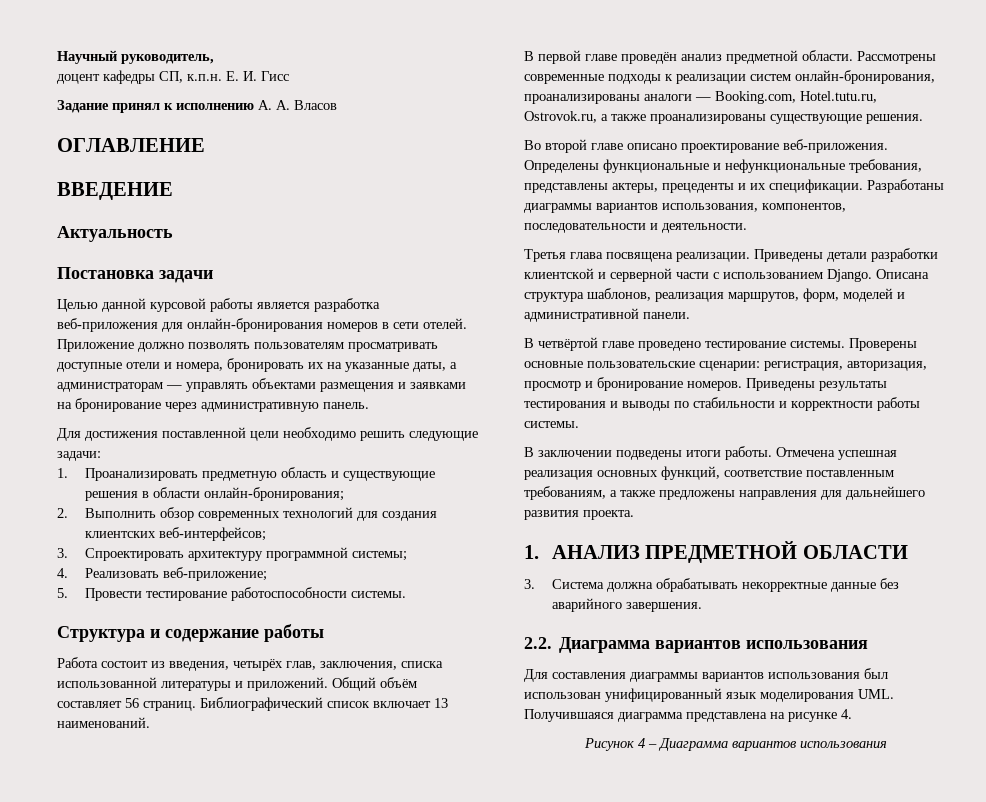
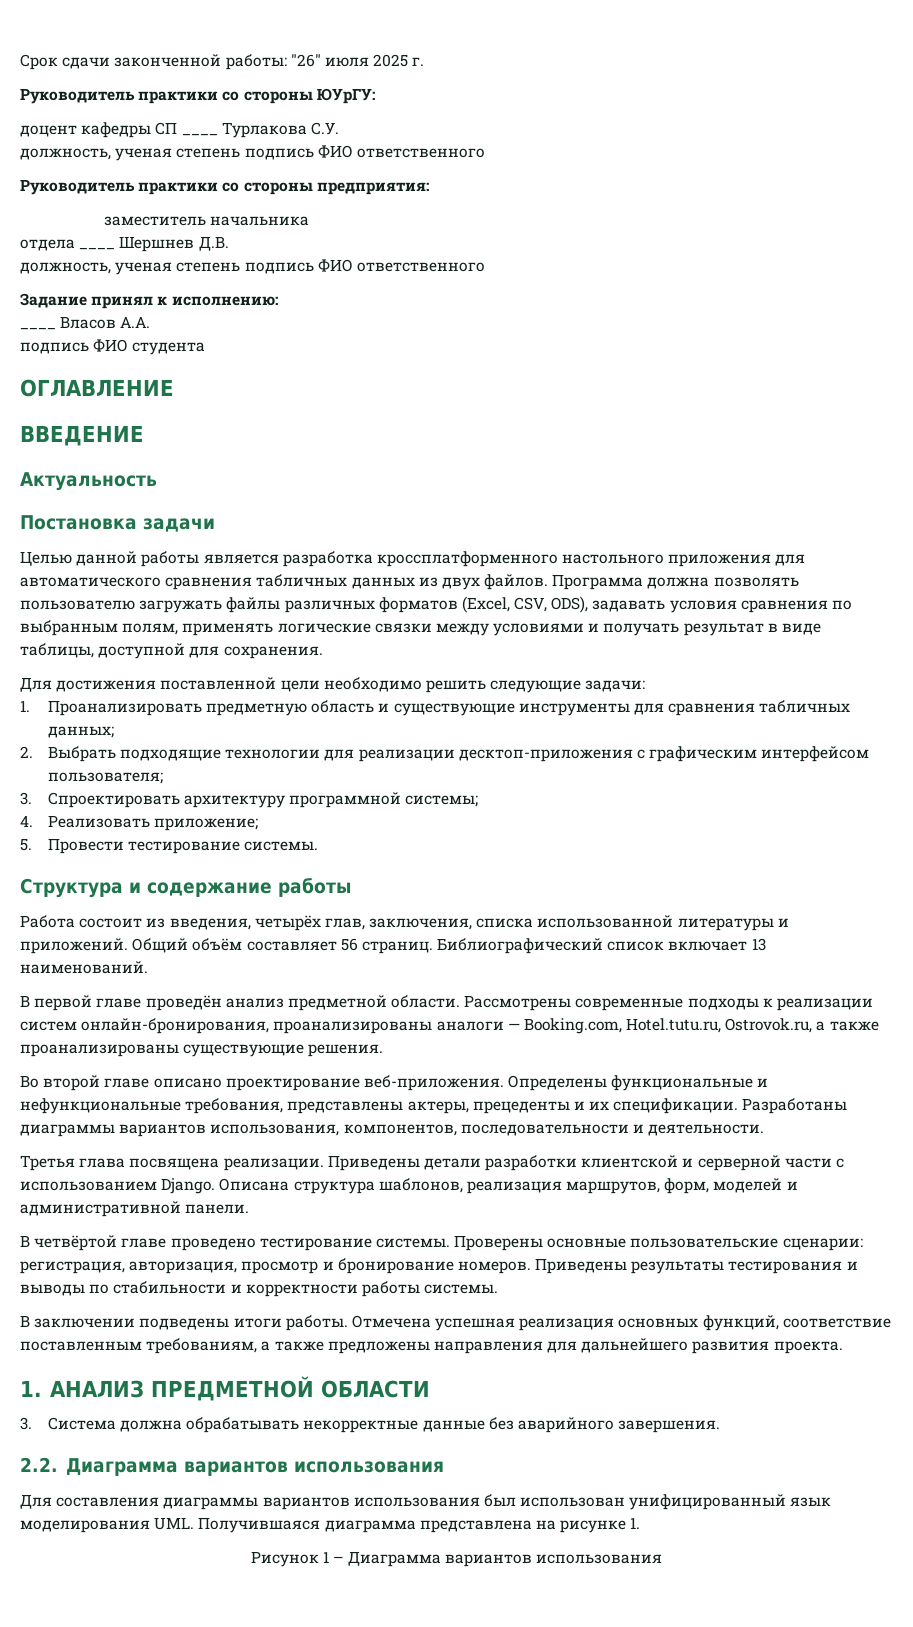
[57,50,214,64] [57,70,289,84] [57,100,337,113] Научный руководитель, // доцент кафедры СП, к.п.н. Е. И. Гисс // Задание принял к исполнению А. А. Власов -> [20,54,425,70] [20,88,375,104] [20,122,339,138] [20,145,485,161] [20,179,429,195] [103,216,309,226] [20,236,229,252] [20,259,485,275] [20,293,278,309] [20,316,151,330] [20,339,206,355] Срок сдачи законченной работы: "26" июля 2025 г. // Руководитель практики со стороны ЮУрГУ: // доцент кафедры СП ____ Турлакова С.У. // должность, ученая степень подпись ФИО ответственного // Руководитель практики со стороны предприятия: // заместитель начальника // отдела ____ Шершнев Д.В. // должность, ученая степень подпись ФИО ответственного // Задание принял к исполнению: // ____ Власов А.А. // подпись ФИО студента
[150,298,206,312] курсовой -> (138, 558) none
[57,318,467,332] [57,339,438,352] [57,358,457,372] [57,378,466,392] [57,398,369,412] веб-приложения для онлайн-бронирования номеров в сети отелей. Приложение должно позволять пользователям просматривать доступные отели и номера, бронировать их на указанные даты, а администраторам — управлять объектами размещения и заявками на бронирование через административную панель. -> [376,551,806,567] [20,574,799,590] [20,596,853,613] [20,620,822,636] [20,643,323,659] кроссплатформенного настольного приложения для автоматического сравнения табличных данных из двух файлов. Программа должна позволять пользователю загружать файлы различных форматов (Excel, CSV, ODS), задавать условия сравнения по выбранным полям, применять логические связки между условиями и получать результат в виде таблицы, доступной для сохранения.
[84,487,344,501] [57,507,437,521] [84,527,266,541] решения в области онлайн-бронирования; // 2. Выполнить обзор современных технологий для создания клиентских веб-интерфейсов; -> [518,700,851,716] [47,726,114,738] [20,746,870,762] [47,772,163,784] инструменты для сравнения табличных данных; // 2. Выбрать подходящие технологии для реализации десктоп-приложения с графическим интерфейсом пользователя;
[162,567,267,581] веб-приложение; -> [154,818,259,831] приложение;
[230,587,347,601] работоспособности -> (241, 847) none
[841,709,852,719] 4. -> [630,1517,641,1529] 1.
[638,738,645,748] 4 -> [322,1551,329,1563] 1

